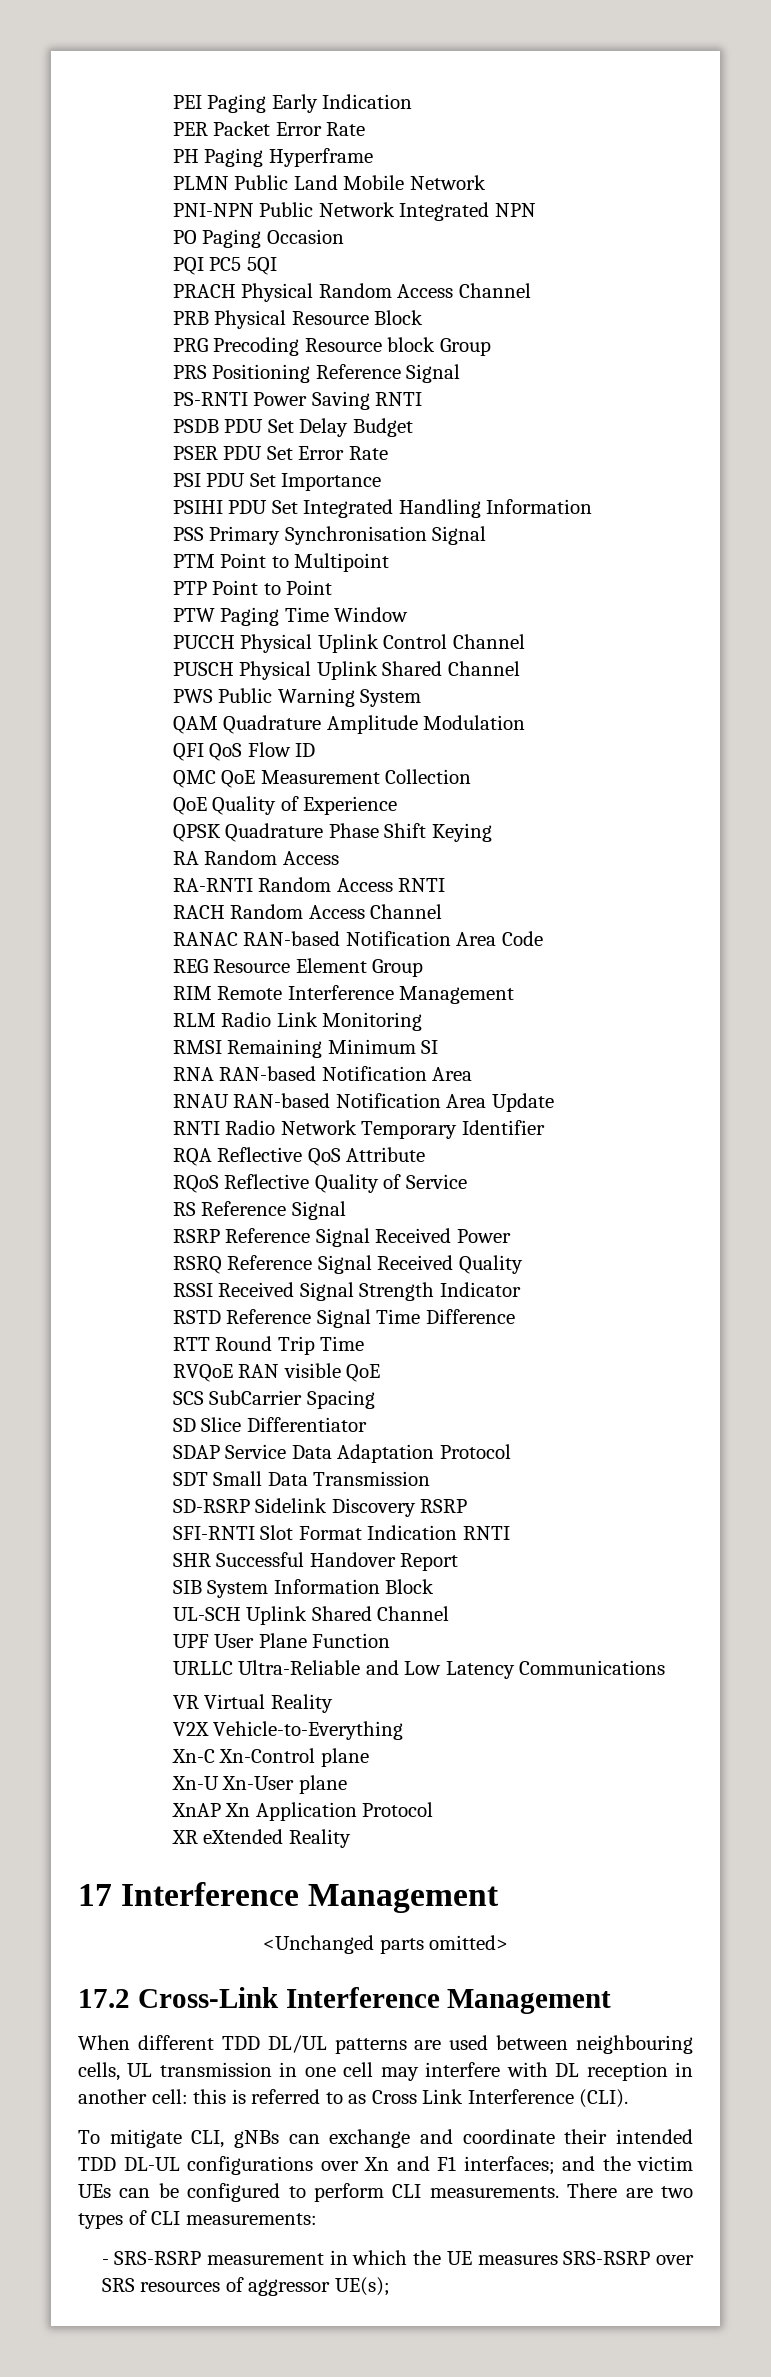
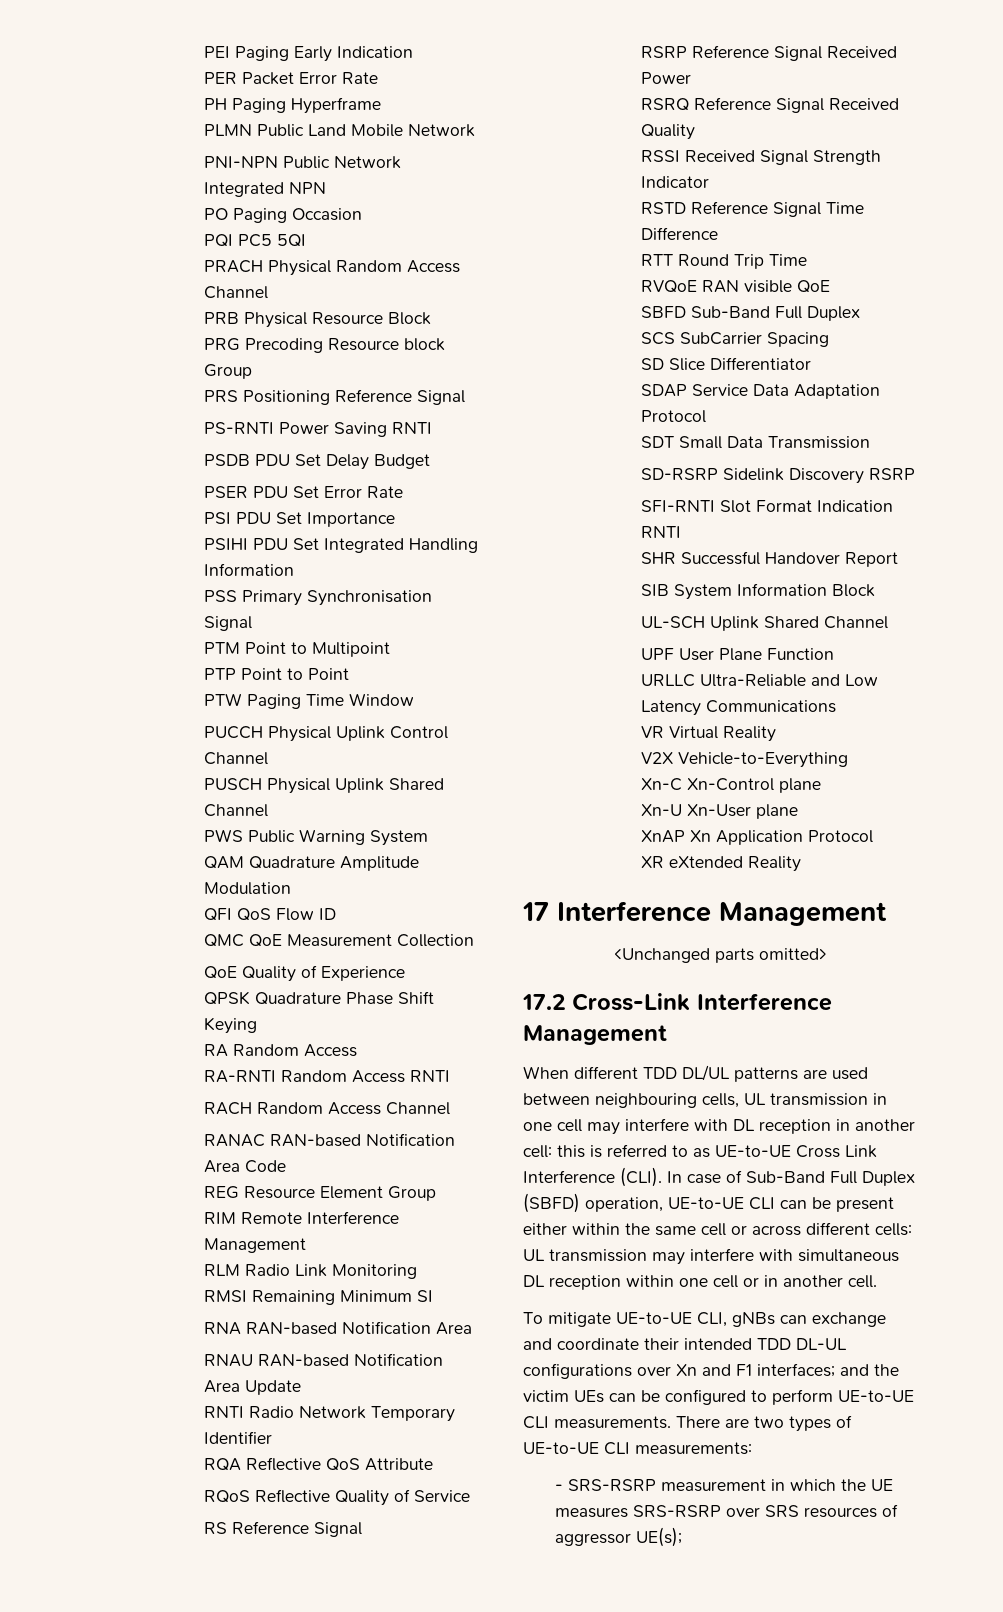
(381, 1373) none -> [641,306,861,321] // SBFD Sub-Band Full Duplex
(367, 2099) none -> [715,1145,791,1157] UE-to-UE
(629, 2098) none -> [667,1170,915,1186] [523,1193,894,1213] [523,1222,912,1236] [523,1248,899,1265] [523,1275,877,1290] In case of Sub-Band Full Duplex (SBFD) operation, UE-to-UE CLI can be present either within the same cell or across different cells: UL transmission may interfere with simultaneous DL reception within one cell or in another cell.
(182, 2138) none -> [616,1312,692,1324] UE-to-UE
(384, 2192) none -> [838,1390,914,1402] UE-to-UE
(147, 2217) none -> [523,1442,599,1454] UE-to-UE

